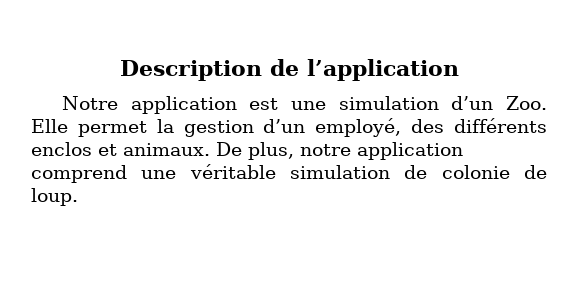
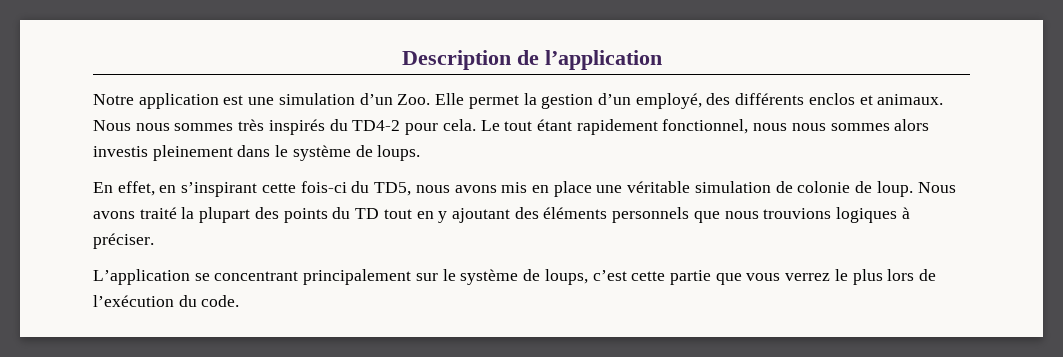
[216,142,463,160] [31,165,127,183] De plus, notre application comprend -> [93,119,930,135] [93,145,421,161] [93,181,592,197] Nous nous sommes très inspirés du TD4-2 pour cela. Le tout étant rapidement fonctionnel, nous nous sommes alors investis pleinement dans le système de loups. // En effet, en s’inspirant cette fois-ci du TD5, nous avons mis en place
(78, 197) none -> [917,182,956,193] [93,207,910,223] [93,233,154,249] [93,269,937,285] [93,295,240,307] Nous avons traité la plupart des points du TD tout en y ajoutant des éléments personnels que nous trouvions logiques à préciser. // L’application se concentrant principalement sur le système de loups, c’est cette partie que vous verrez le plus lors de l’exécution du code.

